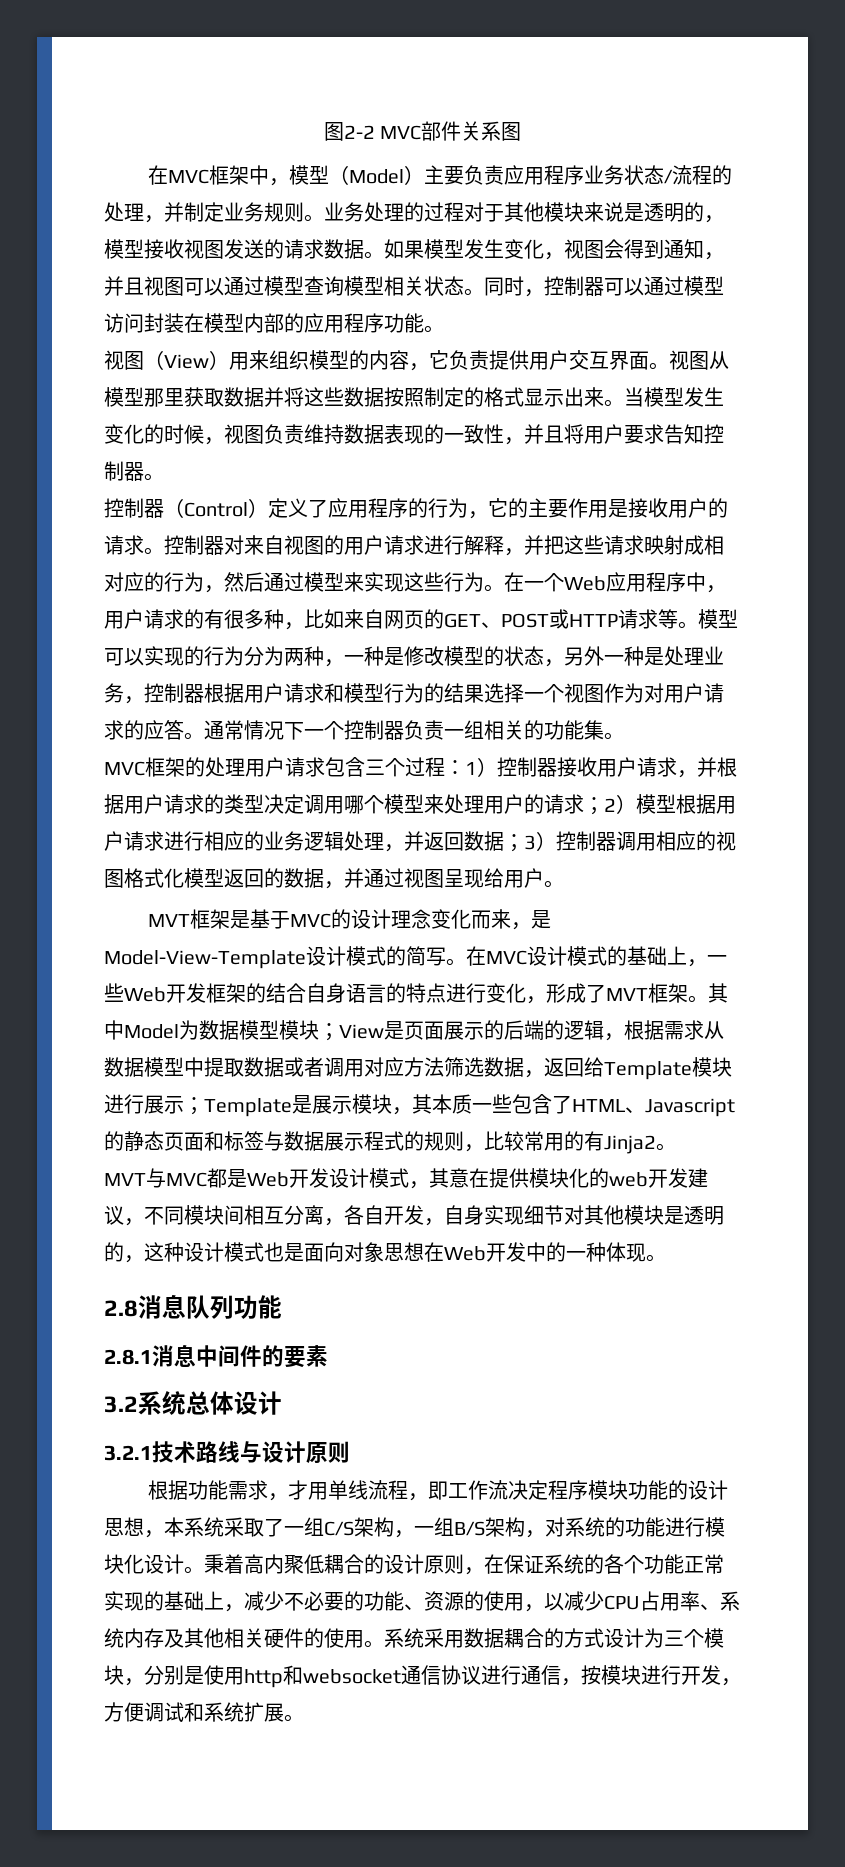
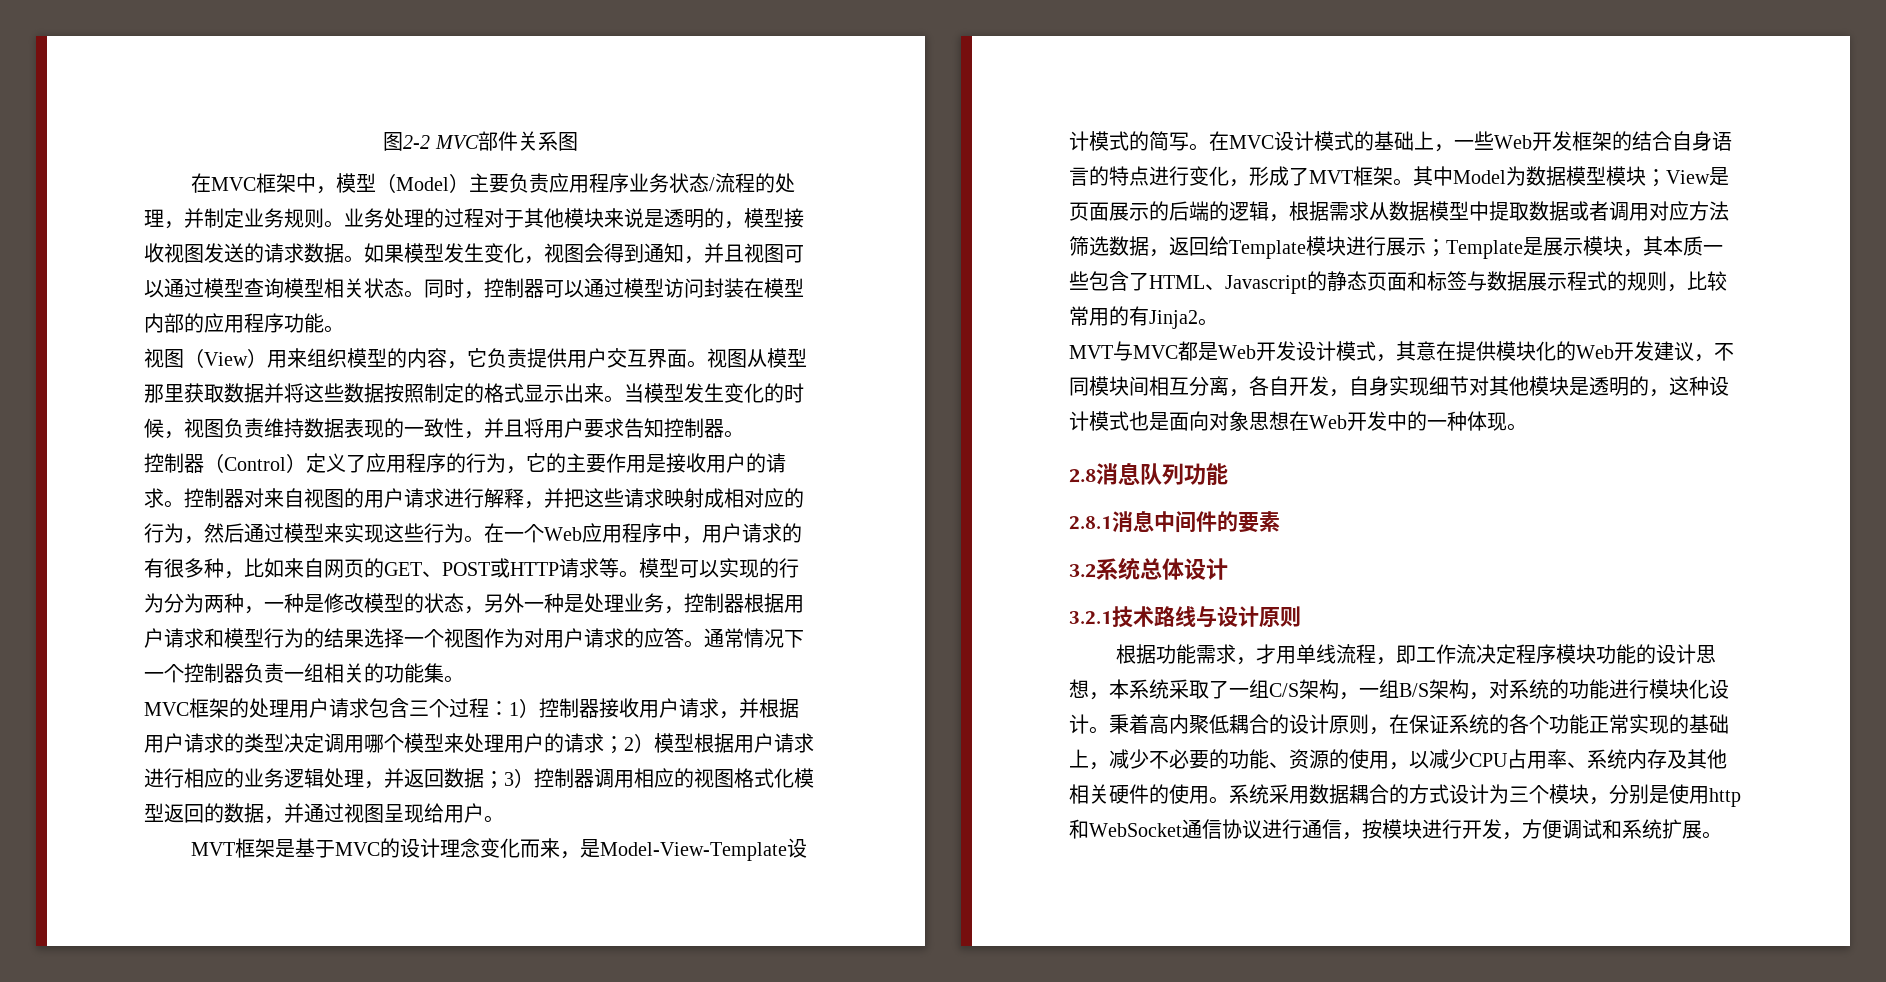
[609,1172,648,1187] web -> [1576,345,1614,359] Web
[303,1669,401,1684] websocket -> [1089,823,1182,837] WebSocket

